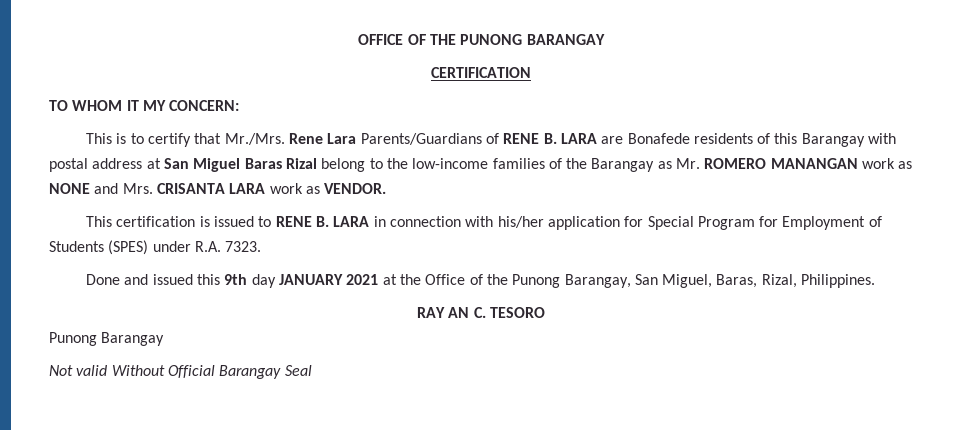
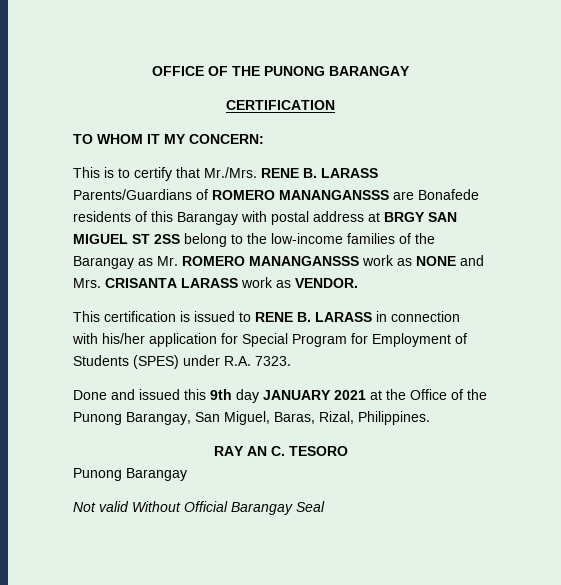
[288,133,597,145] Rene Lara Parents/Guardians of RENE B. LARA -> [261,168,378,178] [73,189,389,200] RENE B. LARASS Parents/Guardians of ROMERO MANANGANSSS
[163,158,317,172] San Miguel Baras Rizal -> [384,212,457,222] [73,234,180,244] BRGY SAN MIGUEL ST 2SS
[770,158,858,169] MANANGAN -> [249,256,359,266] MANANGANSSS
[229,183,266,194] LARA -> [181,278,238,288] LARASS
[333,216,370,227] LARA -> [315,312,372,322] LARASS

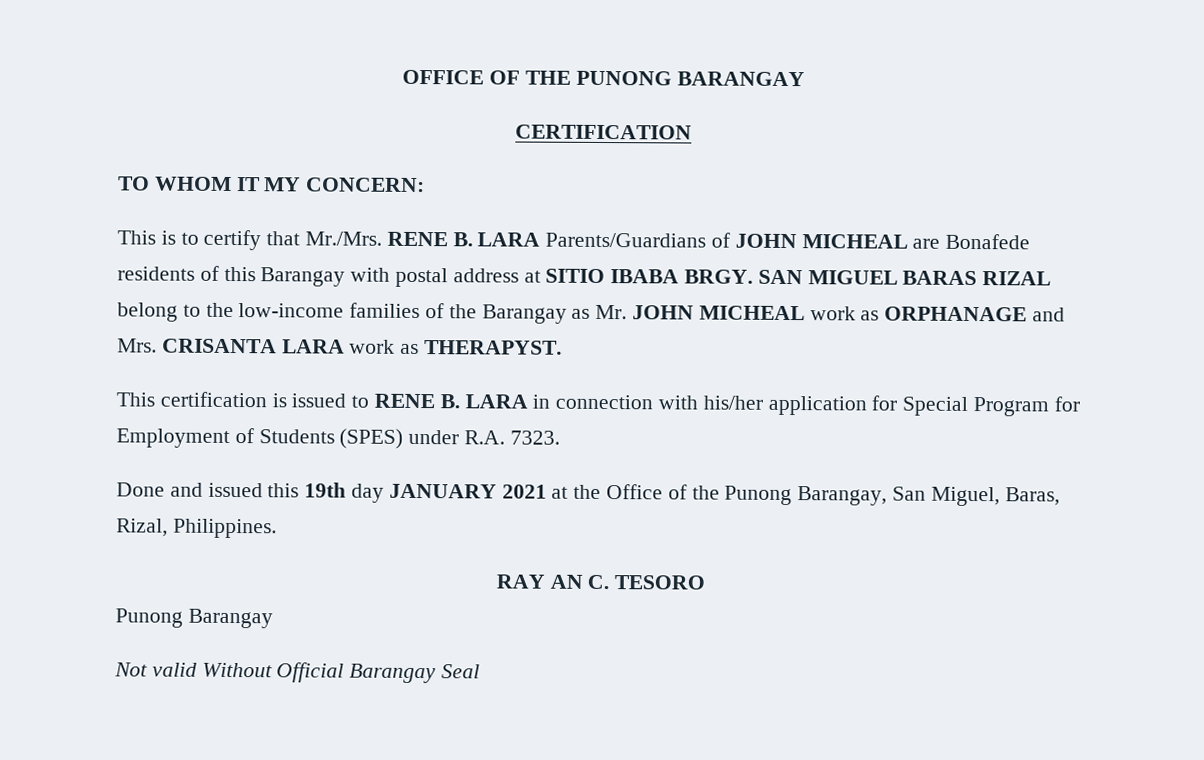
[321,168,378,178] LARASS -> [477,232,541,247] LARA
[212,190,389,200] ROMERO MANANGANSSS -> [734,233,908,249] JOHN MICHEAL
[384,212,457,222] [73,234,180,244] BRGY SAN MIGUEL ST 2SS -> [545,268,1052,286] SITIO IBABA BRGY. SAN MIGUEL BARAS RIZAL
[182,255,456,266] ROMERO MANANGANSSS work as NONE -> [632,305,1028,322] JOHN MICHEAL work as ORPHANAGE
[181,277,358,288] LARASS work as VENDOR. -> [281,339,563,355] LARA work as THERAPYST.
[315,312,372,322] LARASS -> [464,394,528,409] LARA
[210,389,232,400] 9th -> [304,482,347,498] 19th

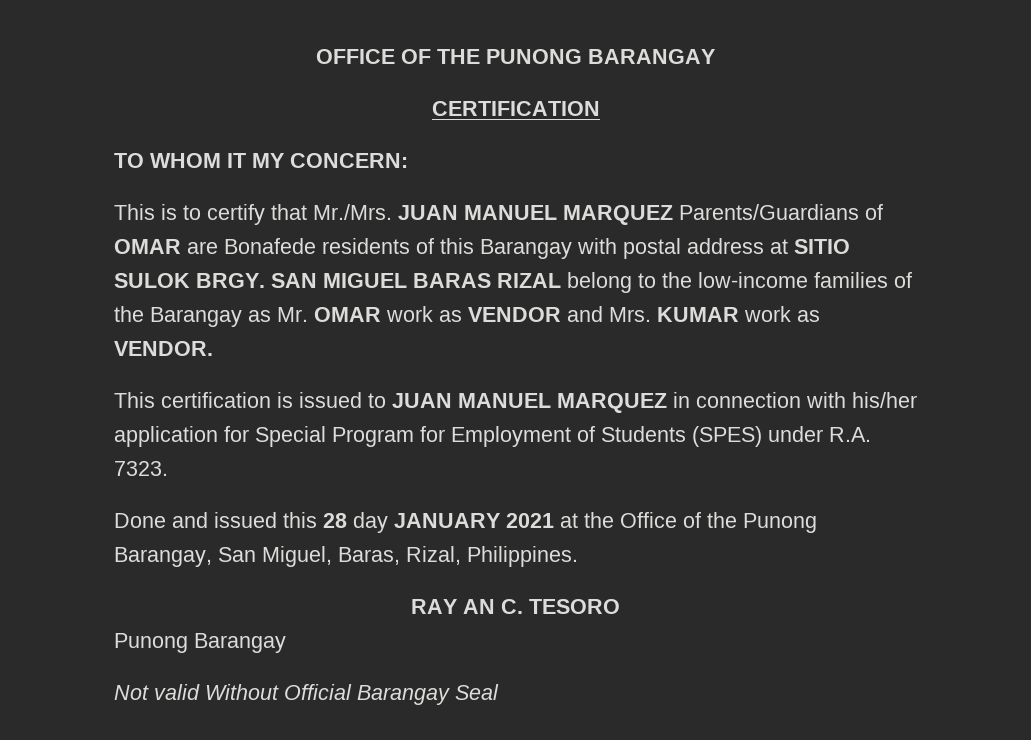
[386,231,908,249] RENE B. LARA Parents/Guardians of JOHN MICHEAL -> [398,204,883,225] [114,239,181,254] JUAN MANUEL MARQUEZ Parents/Guardians of OMAR
[610,269,680,284] IBABA -> [114,273,190,288] SULOK
[632,305,1028,322] JOHN MICHEAL work as ORPHANAGE -> [314,306,561,322] OMAR work as VENDOR
[161,338,563,355] CRISANTA LARA work as THERAPYST. -> [657,306,820,322] [114,341,213,356] KUMAR work as VENDOR.
[374,393,528,409] RENE B. LARA -> [392,393,667,413] JUAN MANUEL MARQUEZ
[304,482,347,498] 19th -> [323,513,347,528] 28

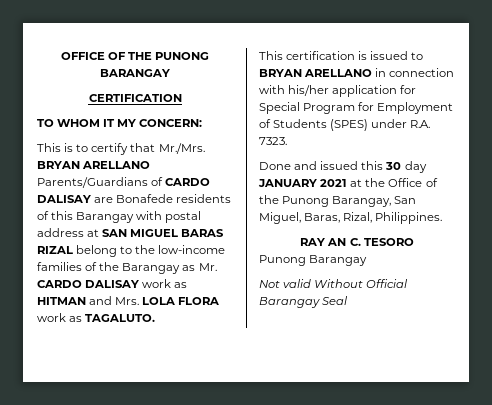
[398,204,883,225] [114,239,181,254] JUAN MANUEL MARQUEZ Parents/Guardians of OMAR -> [37,161,151,169] [37,177,211,188] [37,195,91,203] BRYAN ARELLANO Parents/Guardians of CARDO DALISAY
[794,239,850,254] [114,273,265,288] SITIO SULOK BRGY. -> (100, 233) none
[314,306,561,322] OMAR work as VENDOR -> [37,279,188,288] [37,297,86,305] CARDO DALISAY work as HITMAN
[657,306,820,322] [114,341,213,356] KUMAR work as VENDOR. -> [142,297,220,305] [37,313,156,322] LOLA FLORA work as TAGALUTO.
[392,393,667,413] JUAN MANUEL MARQUEZ -> [259,69,373,77] BRYAN ARELLANO
[323,513,347,528] 28 -> [385,162,402,170] 30

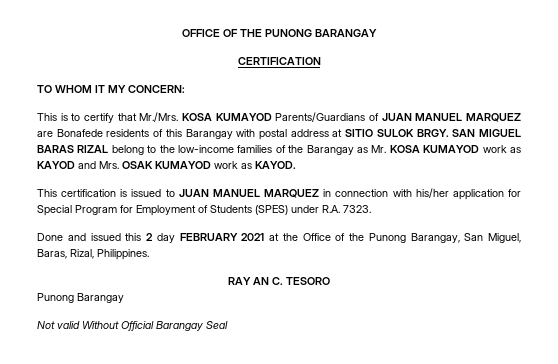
[37,161,151,169] [37,177,211,188] [37,195,91,203] BRYAN ARELLANO Parents/Guardians of CARDO DALISAY -> [182,112,521,122] KOSA KUMAYOD Parents/Guardians of JUAN MANUEL MARQUEZ
(100, 233) none -> [345,129,449,137] SITIO SULOK BRGY.
[37,279,188,288] [37,297,86,305] CARDO DALISAY work as HITMAN -> [389,145,521,153] [37,161,75,169] KOSA KUMAYOD work as KAYOD
[142,297,220,305] [37,313,156,322] LOLA FLORA work as TAGALUTO. -> [122,161,296,169] OSAK KUMAYOD work as KAYOD.
[259,69,373,77] BRYAN ARELLANO -> [178,189,320,198] JUAN MANUEL MARQUEZ
[385,161,427,173] [258,179,317,187] 30 day JANUARY -> [146,233,238,243] 2 day FEBRUARY

